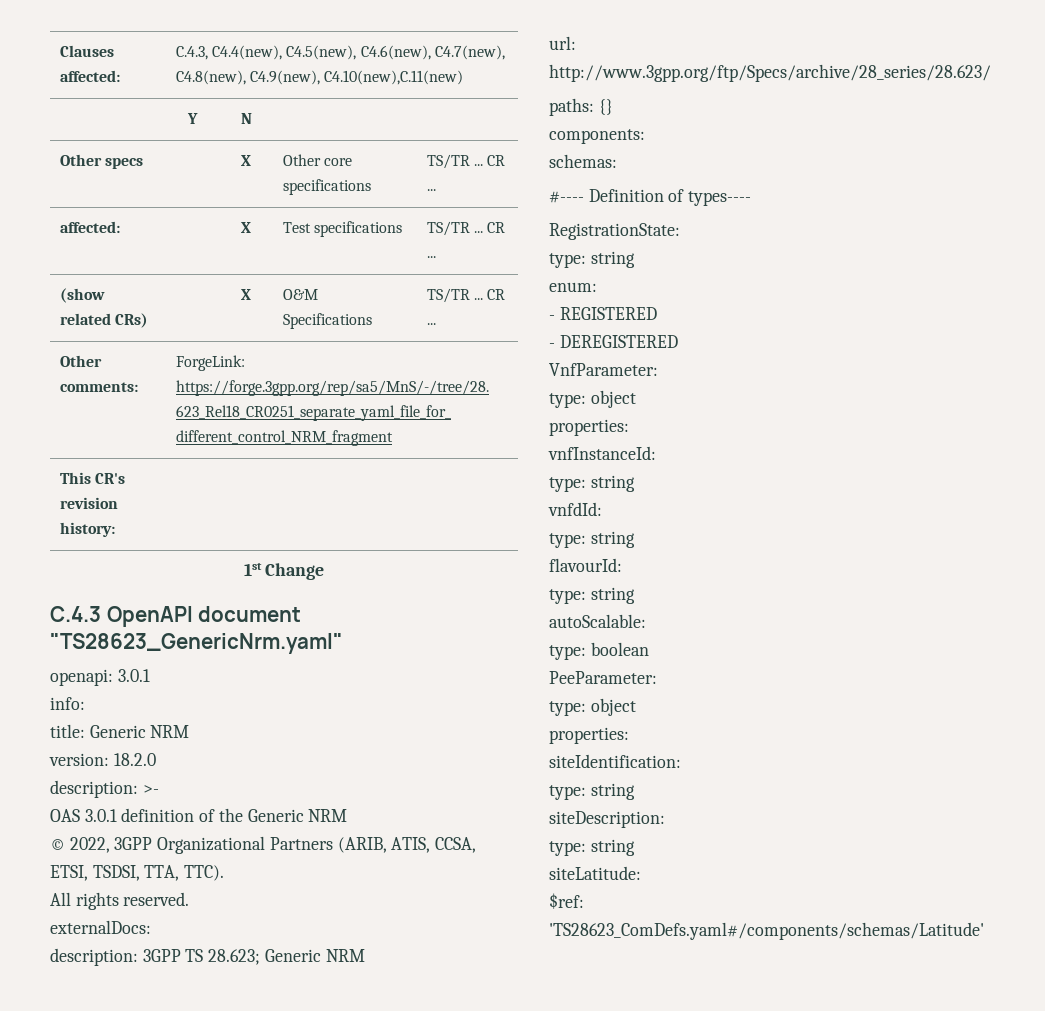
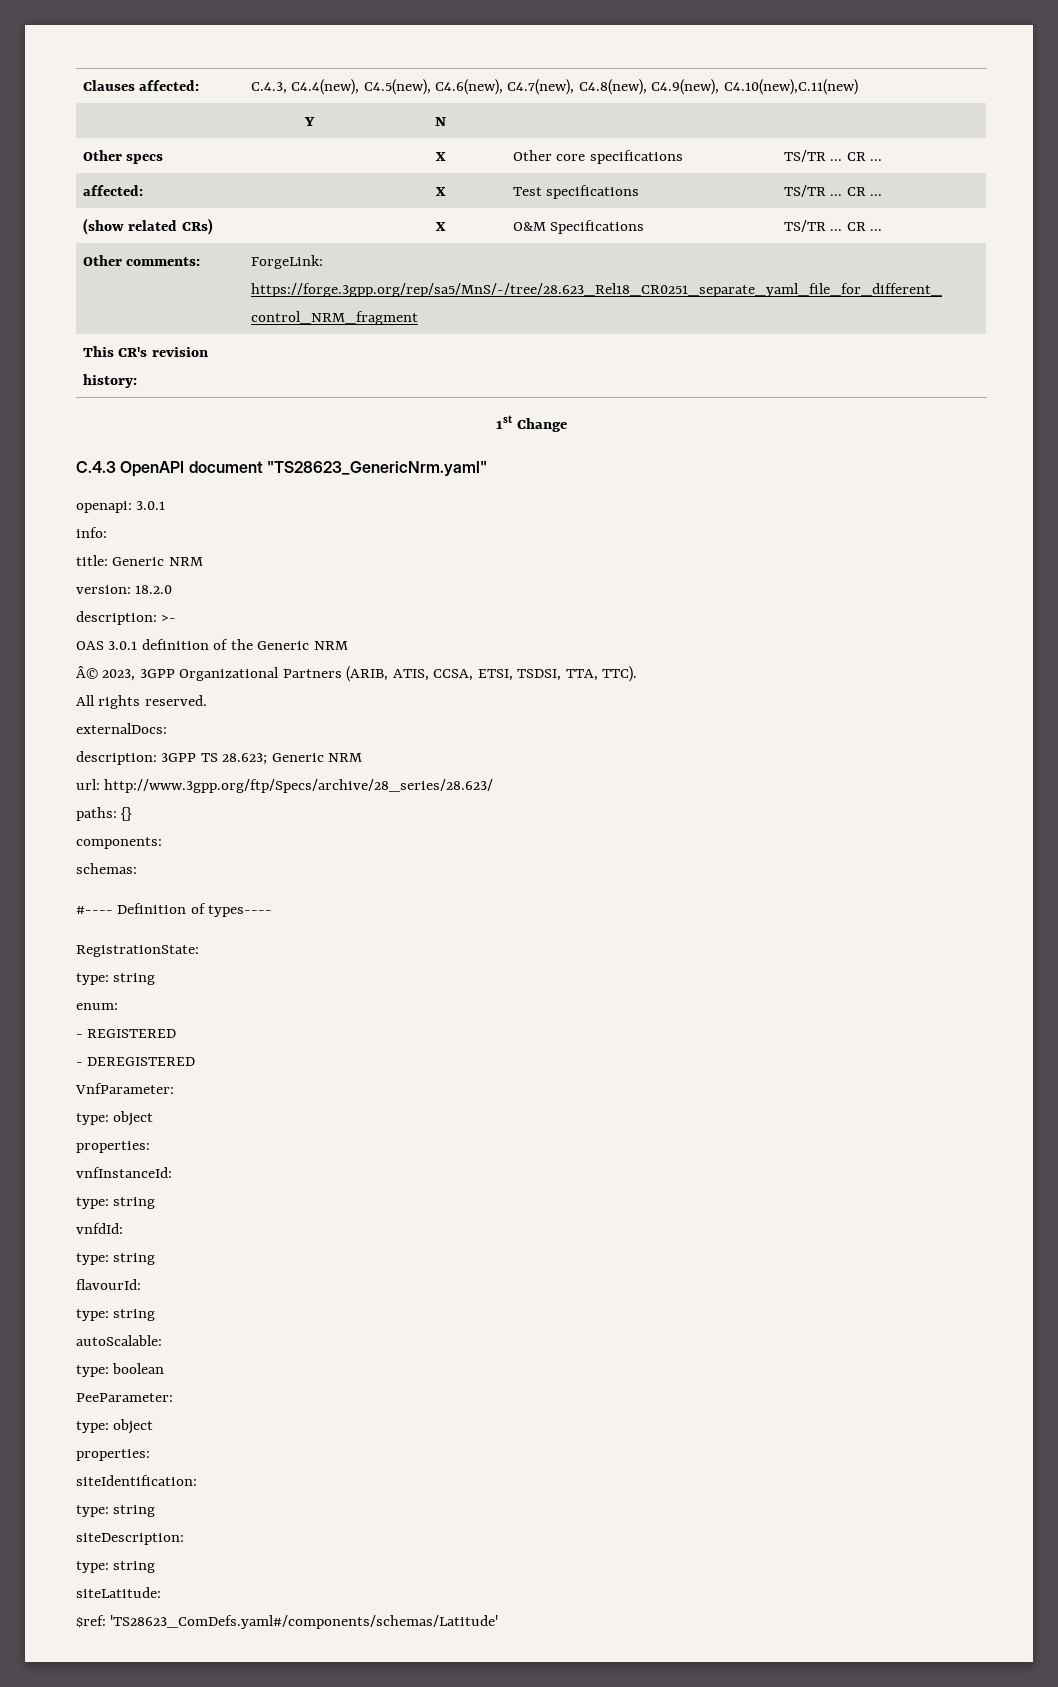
[50,837,110,853] © 2022, -> [76,666,136,681] Â© 2023,

